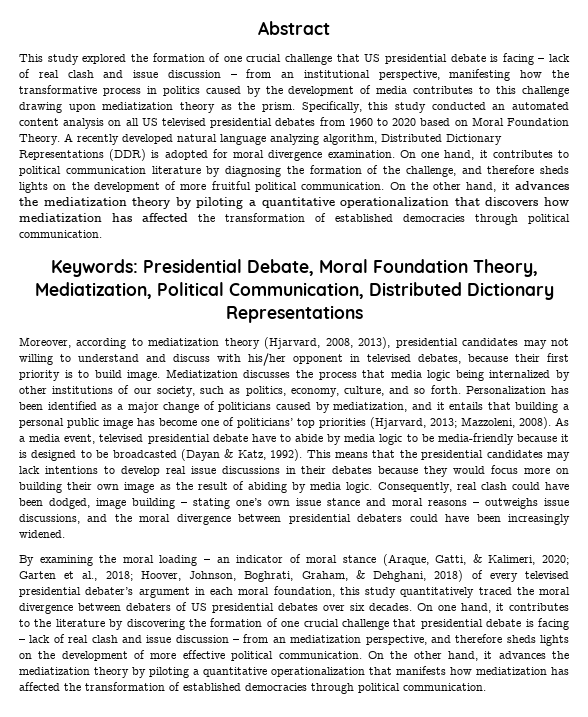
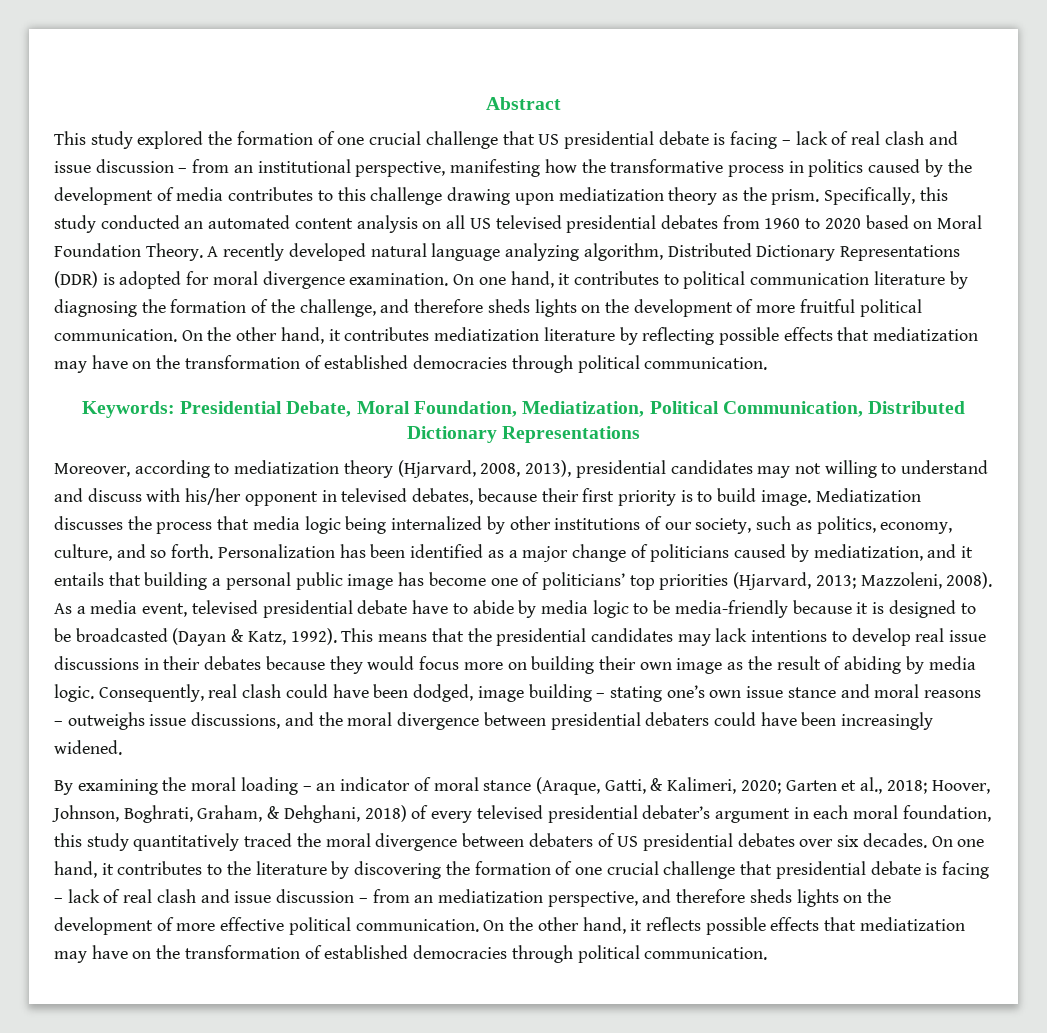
[515,181,569,190] [19,197,570,209] [19,213,188,222] advances the mediatization theory by piloting a quantitative operationalization that discovers how mediatization has affected -> [344,327,979,345] [54,355,152,373] contributes mediatization literature by reflecting possible effects that mediatization may have on
[372,259,538,277] Foundation Theory, -> [413,401,517,417] Foundation,
[498,651,569,659] [19,666,569,678] [19,682,60,691] advances the mediatization theory by piloting a quantitative operationalization that manifests how mediatization has affected -> [645,917,965,935] [54,945,152,963] reflects possible effects that mediatization may have on

